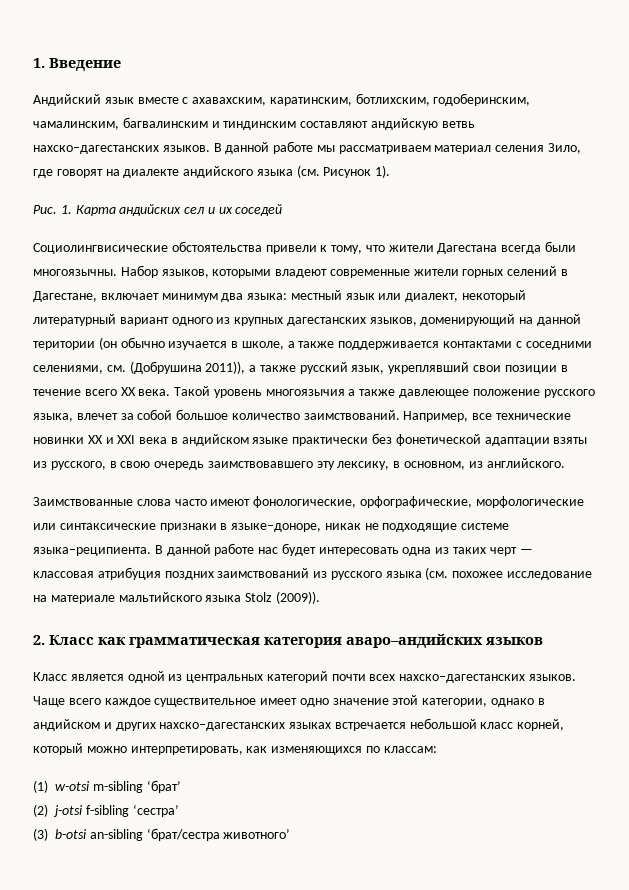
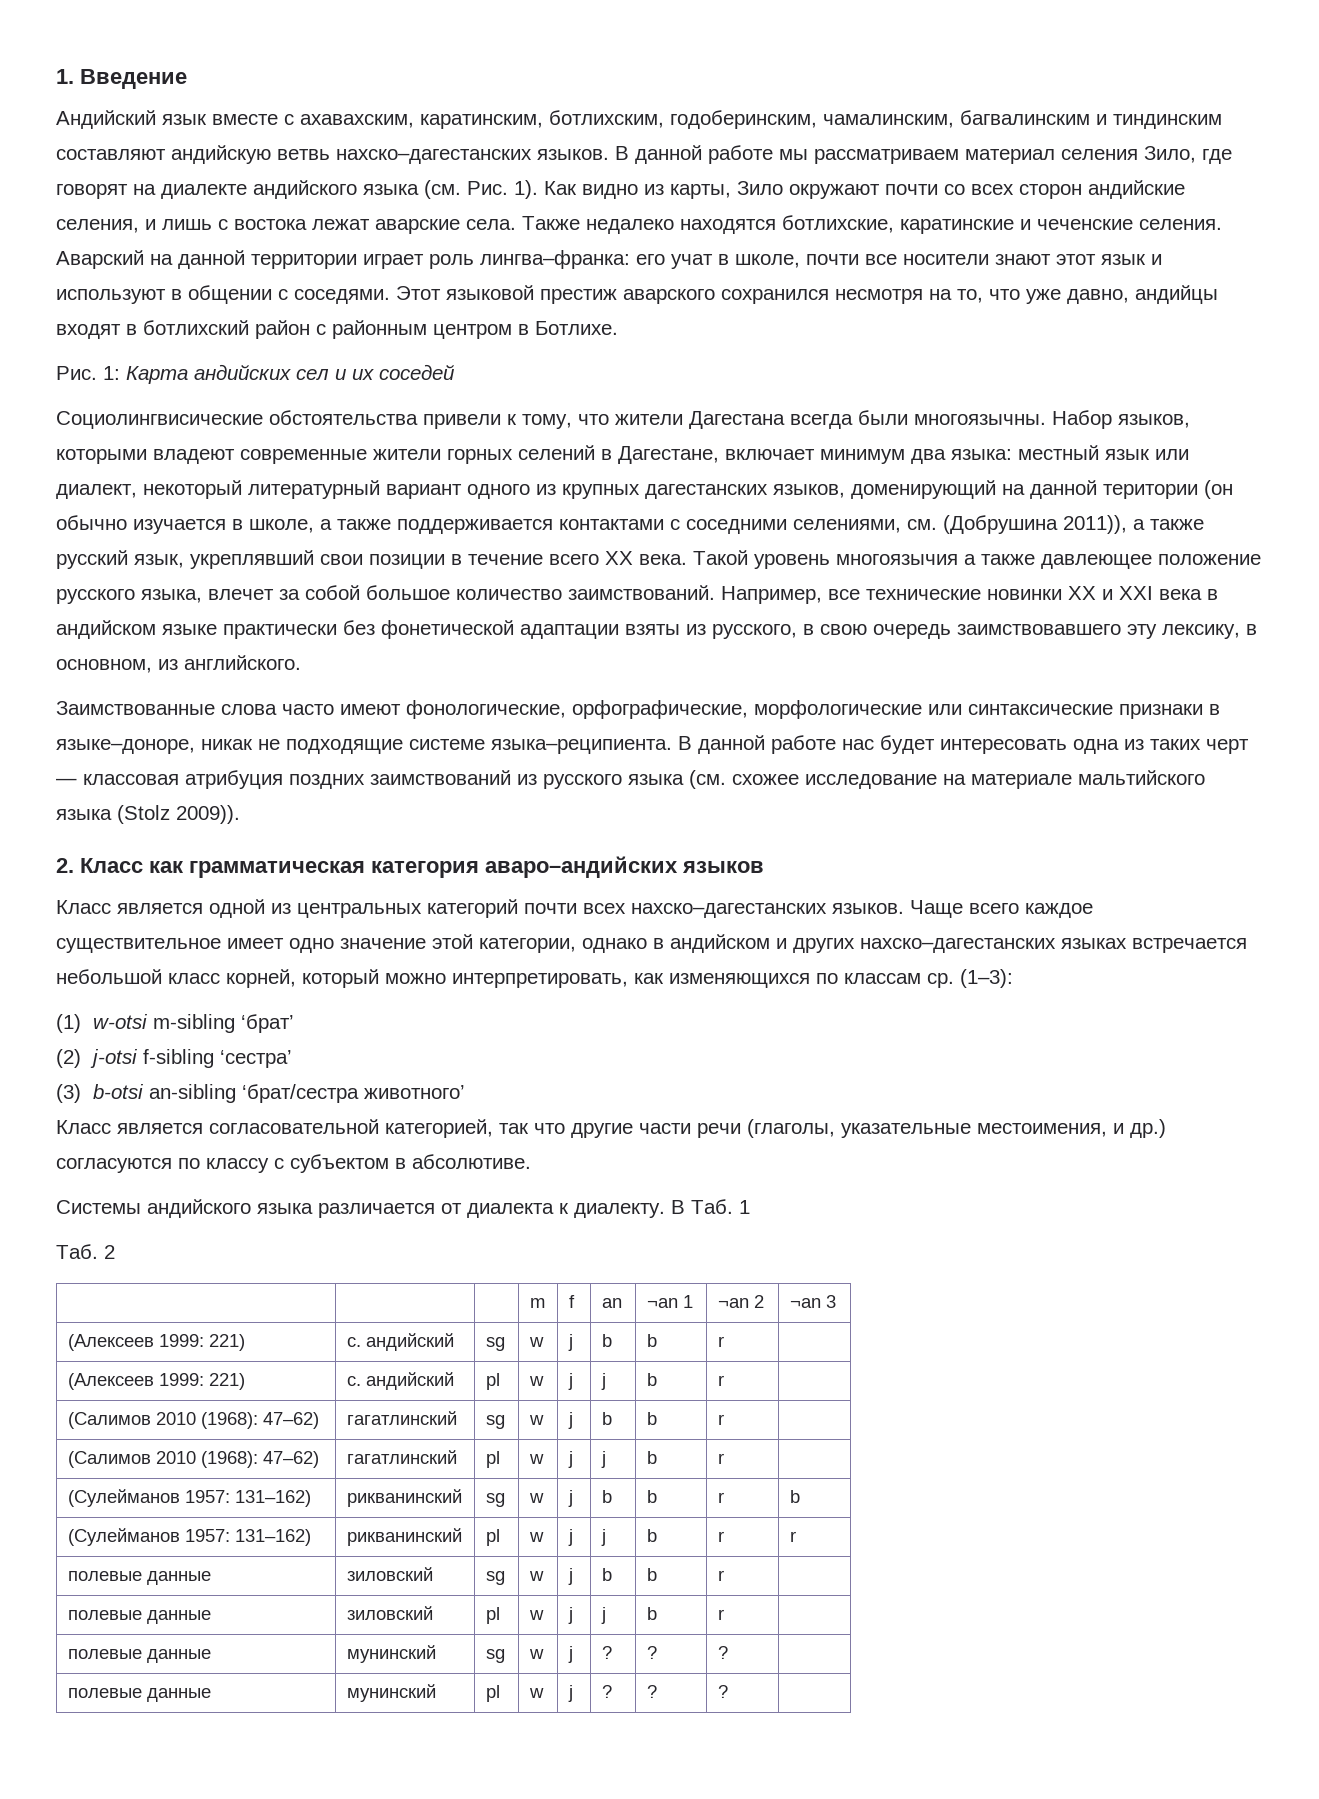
[323,167,372,178] Рисунок -> [467,181,508,195] Рис.
[33,205,72,214] // Рис. 1. -> [544,180,1185,199] [56,215,1222,234] [56,250,1162,269] [56,285,1218,304] [56,320,618,339] [56,366,120,380] Как видно из карты, Зило окружают почти со всех сторон андийские селения, и лишь с востока лежат аварские села. Также недалеко находятся ботлихские, каратинские и чеченские селения. Аварский на данной территории играет роль лингва–франка: его учат в школе, почти все носители знают этот язык и используют в общении с соседями. Этот языковой престиж аварского сохранился несмотря на то, что уже давно, андийцы входят в ботлихский район с районным центром в Ботлихе. // Рис. 1:
[452,571,504,578] похожее -> [732,774,799,785] схожее
[245,591,320,604] Stolz (2009)). -> [117,805,240,824] (Stolz 2009)).
[383,746,437,753] классам: -> [844,969,1013,988] классам ср. (1–3):
(291, 834) none -> [56,1119,1166,1138] [56,1154,531,1173] [56,1199,750,1218] [56,1244,115,1259] [529,1298,545,1308] [568,1295,575,1308] [601,1298,622,1308] [646,1295,693,1308] [717,1295,764,1308] [789,1295,836,1308] [67,1334,245,1351] [346,1333,454,1351] [485,1337,505,1351] [528,1337,544,1347] [567,1334,573,1351] [601,1334,612,1347] [646,1334,657,1347] [717,1336,724,1347] [67,1373,245,1390] [346,1372,454,1390] [485,1373,500,1390] [528,1376,544,1386] [567,1373,573,1390] [600,1373,606,1390] [646,1373,657,1386] [717,1375,724,1386] [67,1412,319,1429] [346,1411,457,1425] [485,1415,505,1429] [528,1415,544,1425] [567,1412,573,1429] [601,1412,612,1425] [646,1412,657,1425] [717,1414,724,1425] [67,1451,319,1468] [346,1450,457,1464] [485,1451,500,1468] [528,1454,544,1464] [567,1451,573,1468] [600,1451,606,1468] [646,1451,657,1464] [717,1453,724,1464] [67,1489,311,1507] [346,1489,462,1507] [485,1493,505,1507] [528,1493,544,1503] [567,1490,573,1507] [601,1490,612,1503] [646,1490,657,1503] [717,1492,724,1503] [789,1490,800,1503] [67,1528,311,1546] [346,1528,462,1546] [485,1529,500,1546] [528,1532,544,1542] [567,1529,573,1546] [600,1529,606,1546] [646,1529,657,1542] [717,1531,724,1542] [789,1531,796,1542] [67,1571,211,1585] [346,1567,433,1581] [485,1571,505,1585] [528,1571,544,1581] [567,1568,573,1585] [601,1568,612,1581] [646,1568,657,1581] [717,1570,724,1581] [67,1610,211,1624] [346,1606,433,1620] [485,1607,500,1624] [528,1610,544,1620] [567,1607,573,1624] [600,1607,606,1624] [646,1607,657,1620] [717,1609,724,1620] [67,1649,211,1663] [346,1645,436,1663] [485,1649,505,1663] [528,1649,544,1659] [567,1646,573,1663] [601,1646,612,1659] [646,1646,657,1659] [717,1646,728,1659] [67,1688,211,1702] [346,1684,436,1702] [485,1685,500,1702] [528,1688,544,1698] [567,1685,573,1702] [601,1685,612,1698] [646,1685,657,1698] [717,1685,728,1698] // Класс является согласовательной категорией, так что другие части речи (глаголы, указательные местоимения, и др.) согласуются по классу с субъектом в абсолютиве. // Системы андийского языка различается от диалекта к диалекту. В Таб. 1 // Таб. 2 // | | | m | f | an | ¬an 1 | ¬an 2 | ¬an 3 // (Алексеев 1999: 221) | с. андийский | sg | w | j | b | b | r | // (Алексеев 1999: 221) | с. андийский | pl | w | j | j | b | r | // (Салимов 2010 (1968): 47–62) | гагатлинский | sg | w | j | b | b | r | // (Салимов 2010 (1968): 47–62) | гагатлинский | pl | w | j | j | b | r | // (Сулейманов 1957: 131–162) | рикванинский | sg | w | j | b | b | r | b // (Сулейманов 1957: 131–162) | рикванинский | pl | w | j | j | b | r | r // полевые данные | зиловский | sg | w | j | b | b | r | // полевые данные | зиловский | pl | w | j | j | b | r | // полевые данные | мунинский | sg | w | j | ? | ? | ? | // полевые данные | мунинский | pl | w | j | ? | ? | ? |

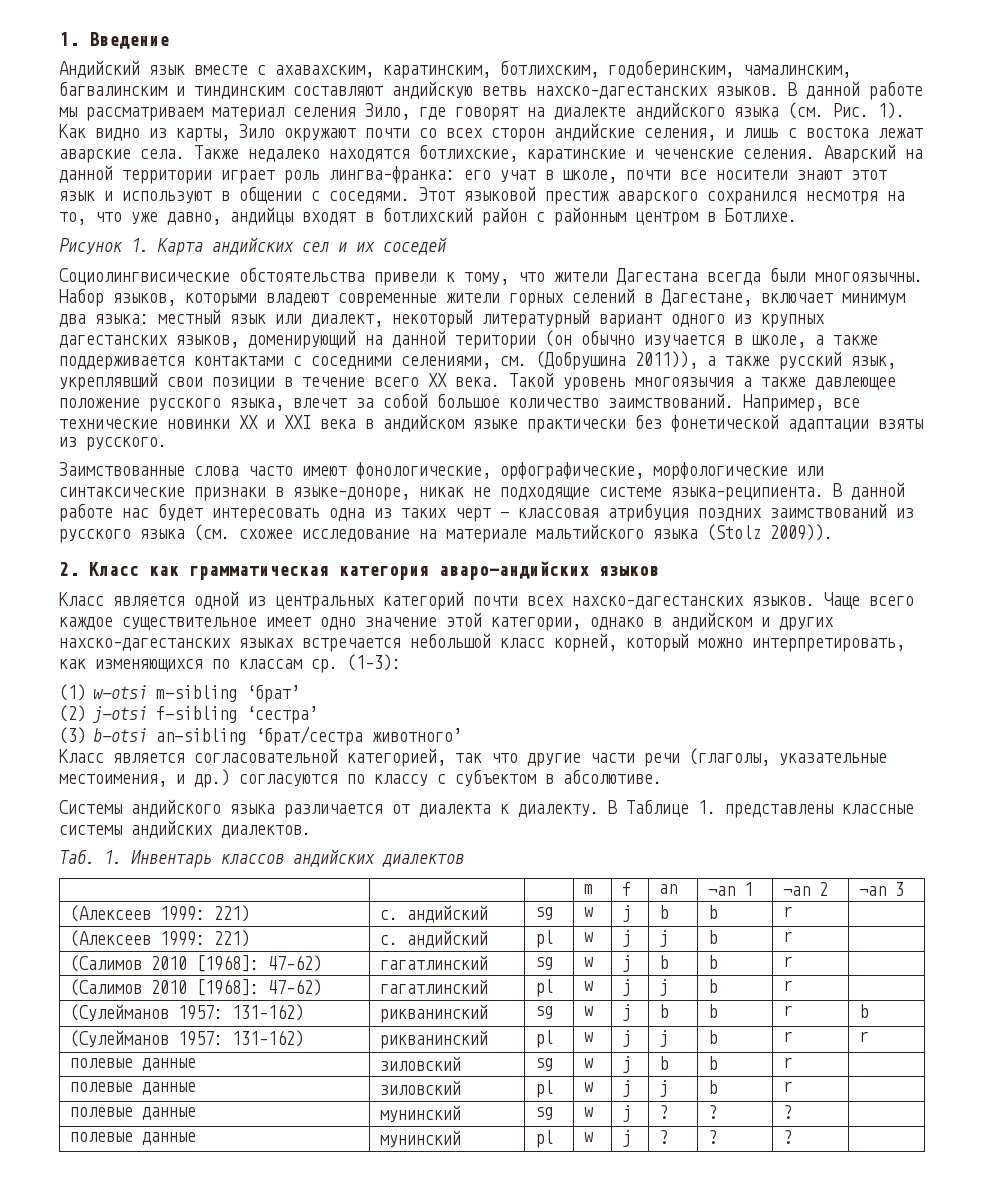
[56,366,120,380] Рис. 1: -> [59,238,149,255] Рисунок 1.
[712,624,1257,639] [56,655,301,673] русского, в свою очередь заимствовавшего эту лексику, в основном, из английского. -> [86,437,167,451] русского.
[691,1199,750,1214] [56,1244,115,1259] Таб. 1 // Таб. 2 -> [626,799,914,818] [59,820,311,838] [59,849,464,868] Таблице 1. представлены классные системы андийских диалектов. // Таб. 1. Инвентарь классов андийских диалектов
[200,1412,258,1429] (1968): -> [195,955,259,972] [1968]:
[200,1451,258,1468] (1968): -> [195,979,259,996] [1968]:

